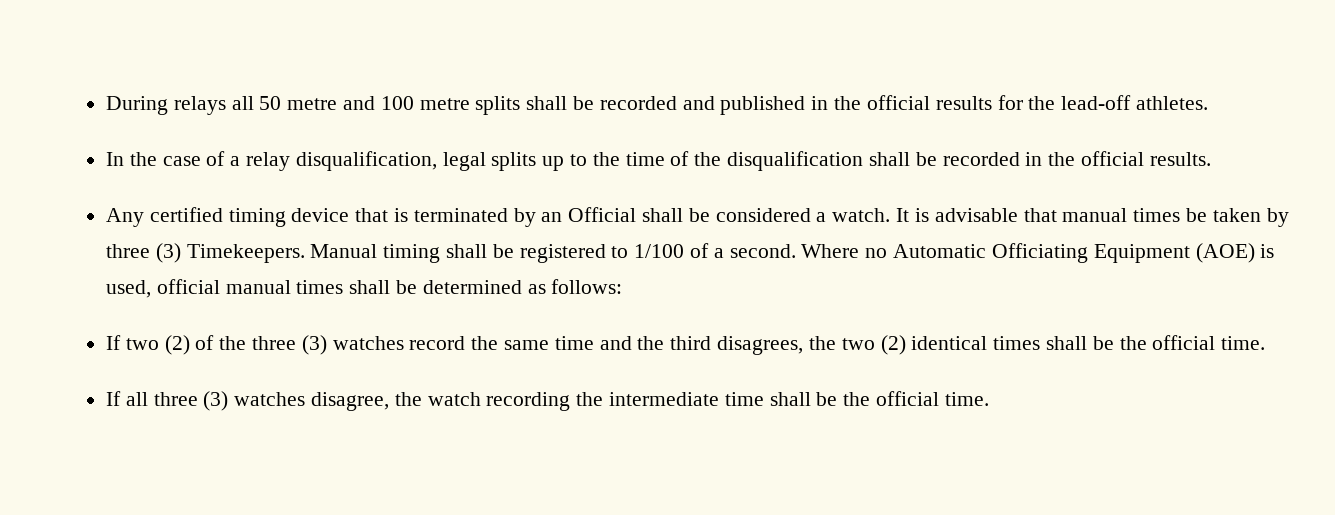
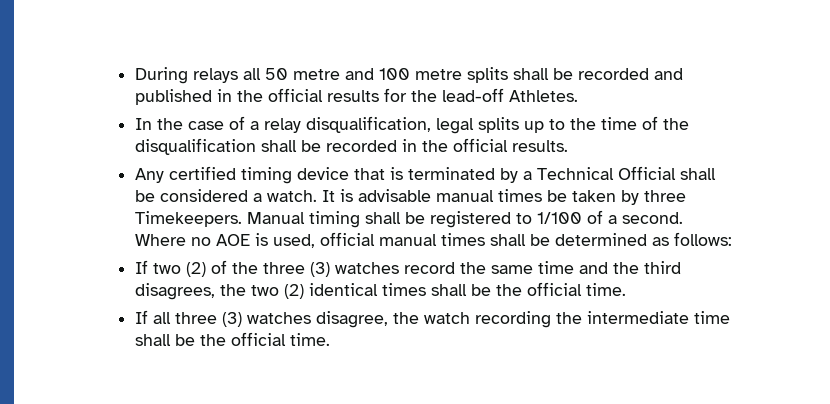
[1135,96,1208,110] athletes. -> [509,90,579,102] Athletes.
[541,212,563,222] an -> [523,167,615,180] a Technical
[1023,208,1057,222] that -> (432, 195) none
[155,243,181,263] (3) -> (687, 196) none
[893,243,1255,263] Automatic Officiating Equipment (AOE) -> [216,234,251,246] AOE

